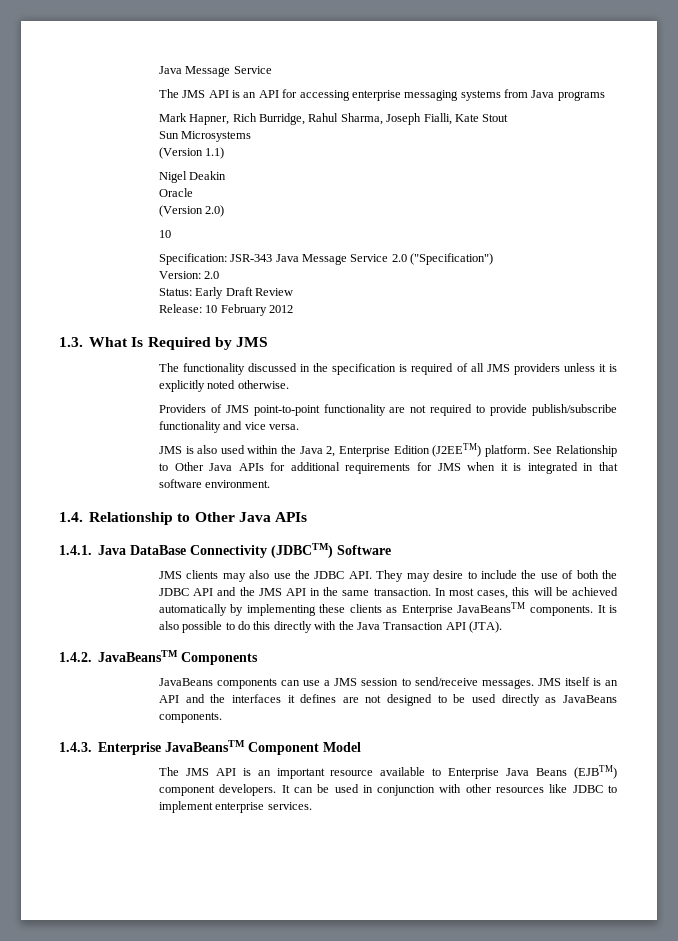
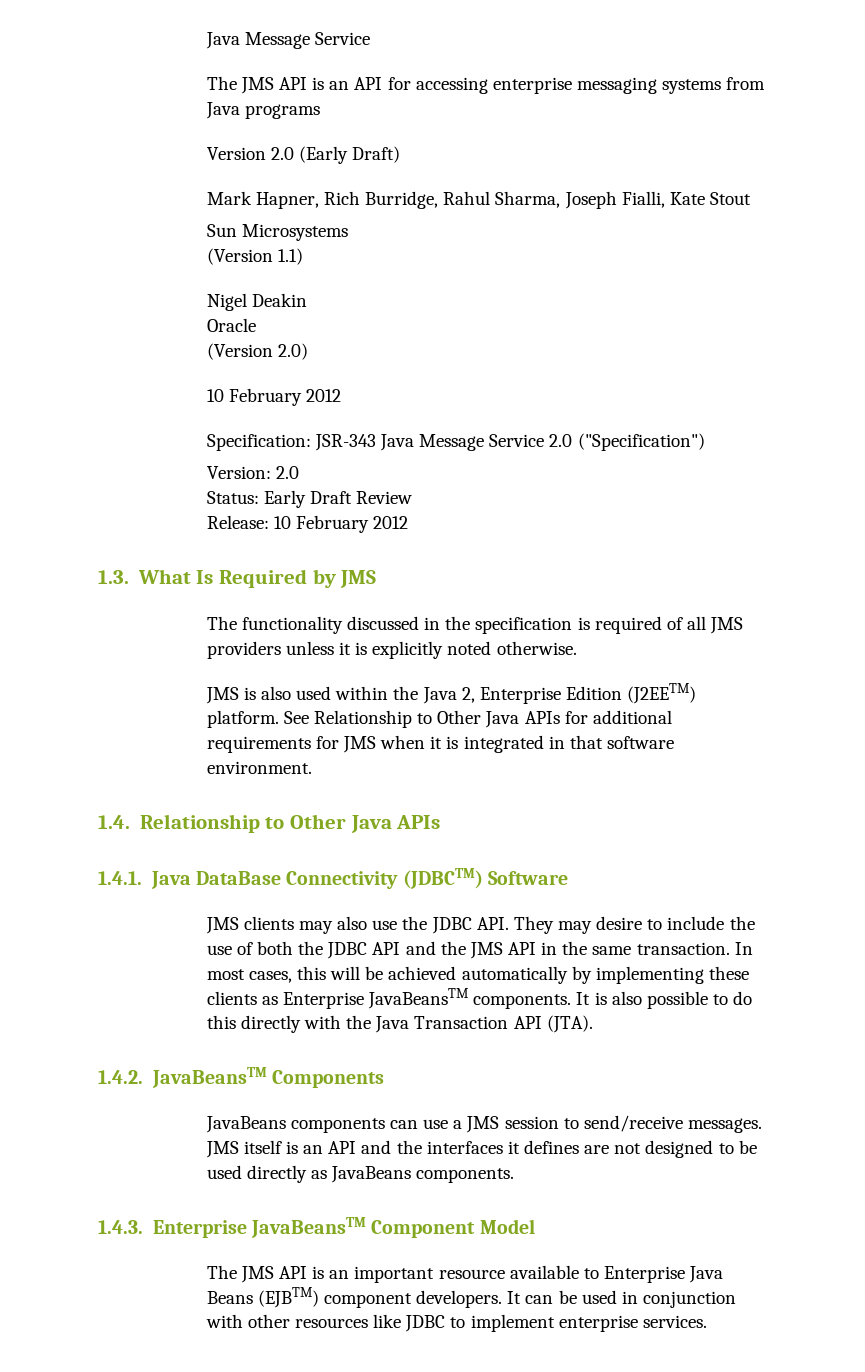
(605, 96) none -> [206,146,401,164] // Version 2.0 (Early Draft)
(171, 234) none -> [228,388,342,406] February 2012
[158,404,617,416] [158,421,300,433] // Providers of JMS point-to-point functionality are not required to provide publish/subscribe functionality and vice versa. -> (577, 648) none

